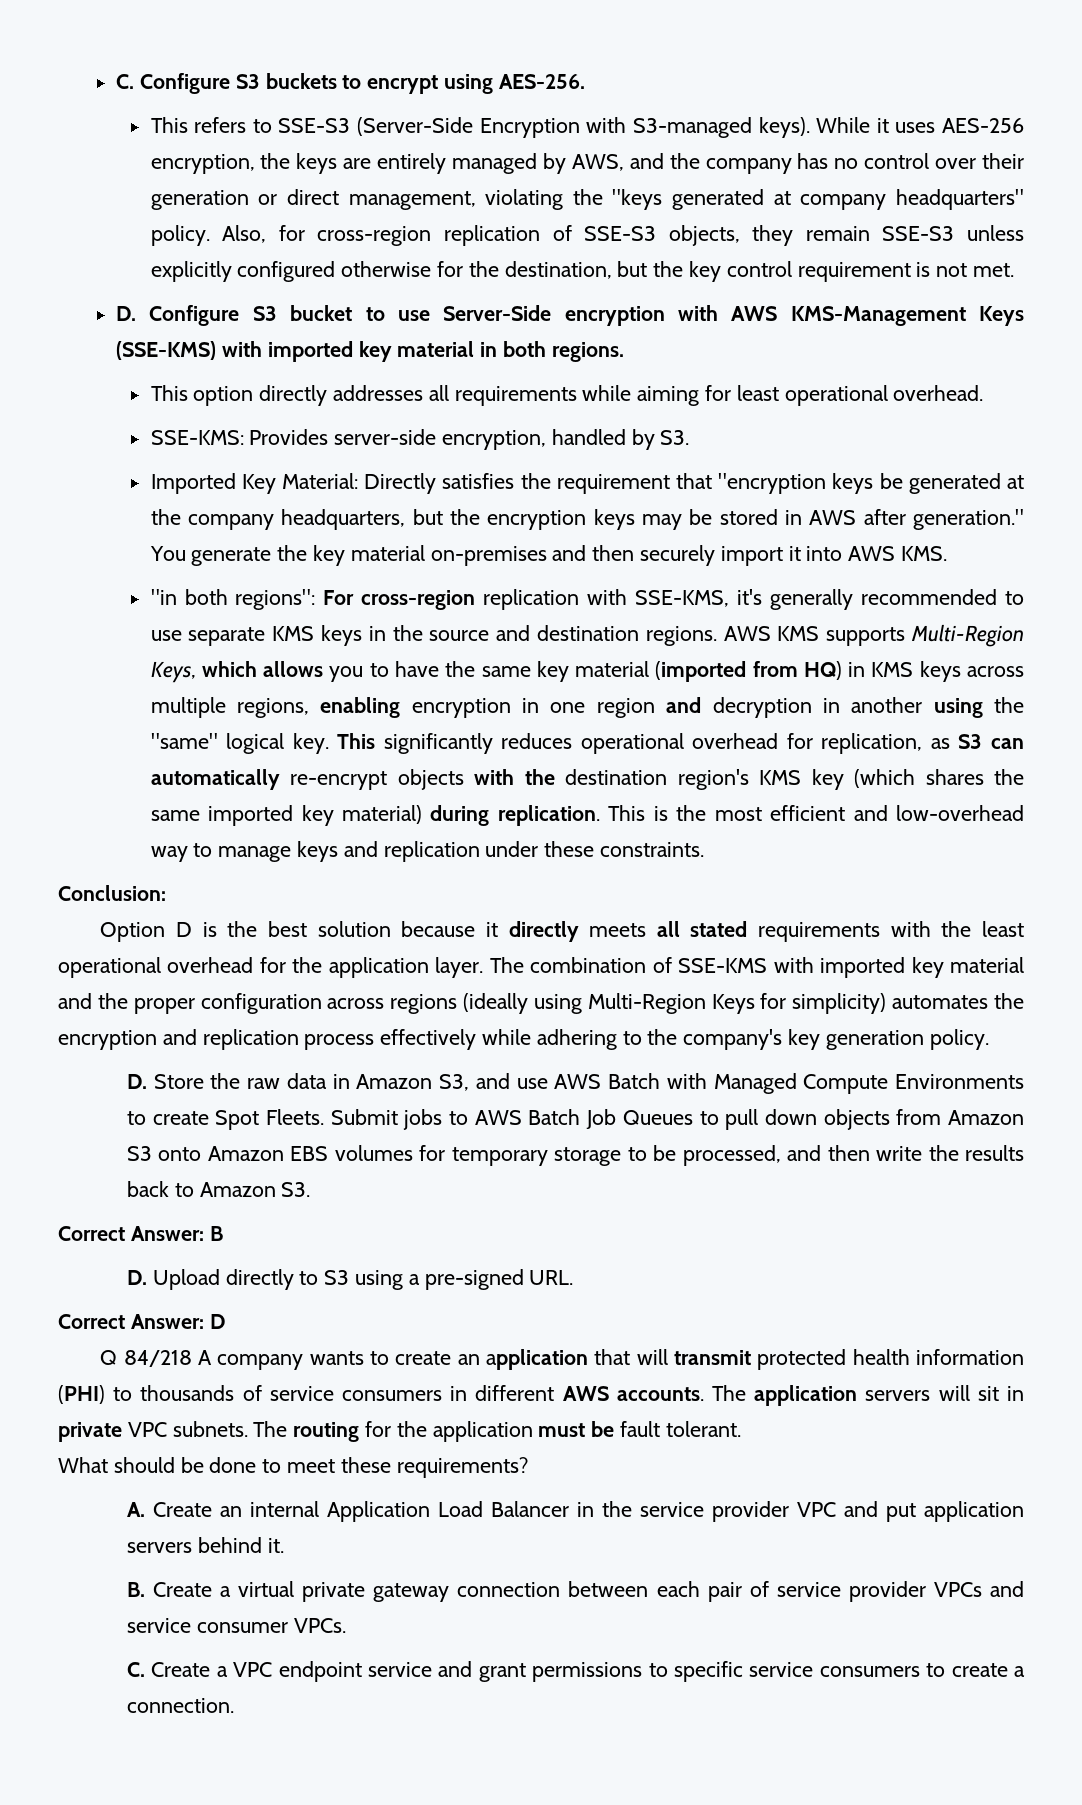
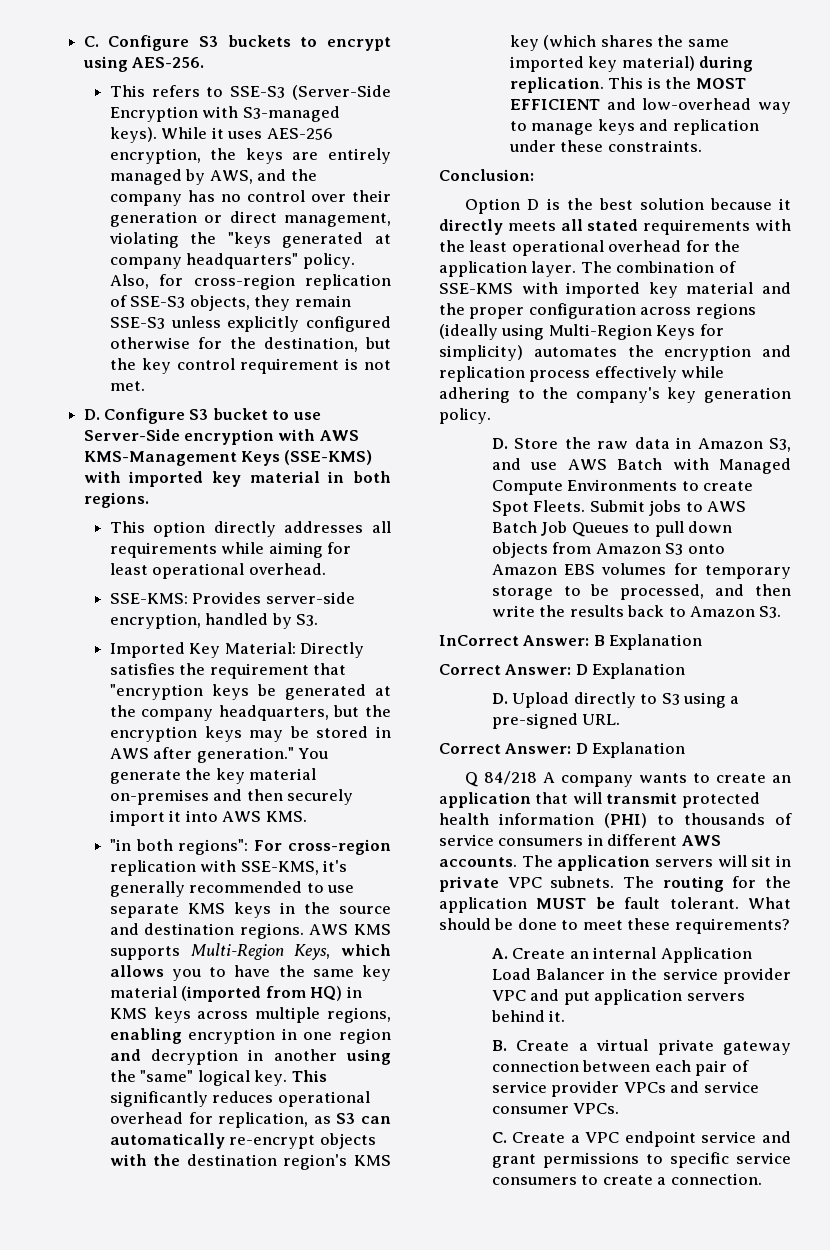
[714,805,846,821] most efficient -> [695,78,746,89] [509,99,600,110] MOST EFFICIENT
[58,1226,223,1241] // Correct Answer: B -> [439,634,703,650] [439,663,686,679] // InCorrect Answer: B Explanation // Correct Answer: D Explanation
(225, 1321) none -> [592,742,686,758] Explanation
[538,1423,586,1437] must -> [536,898,587,909] MUST
(741, 1429) // -> (739, 903) none

